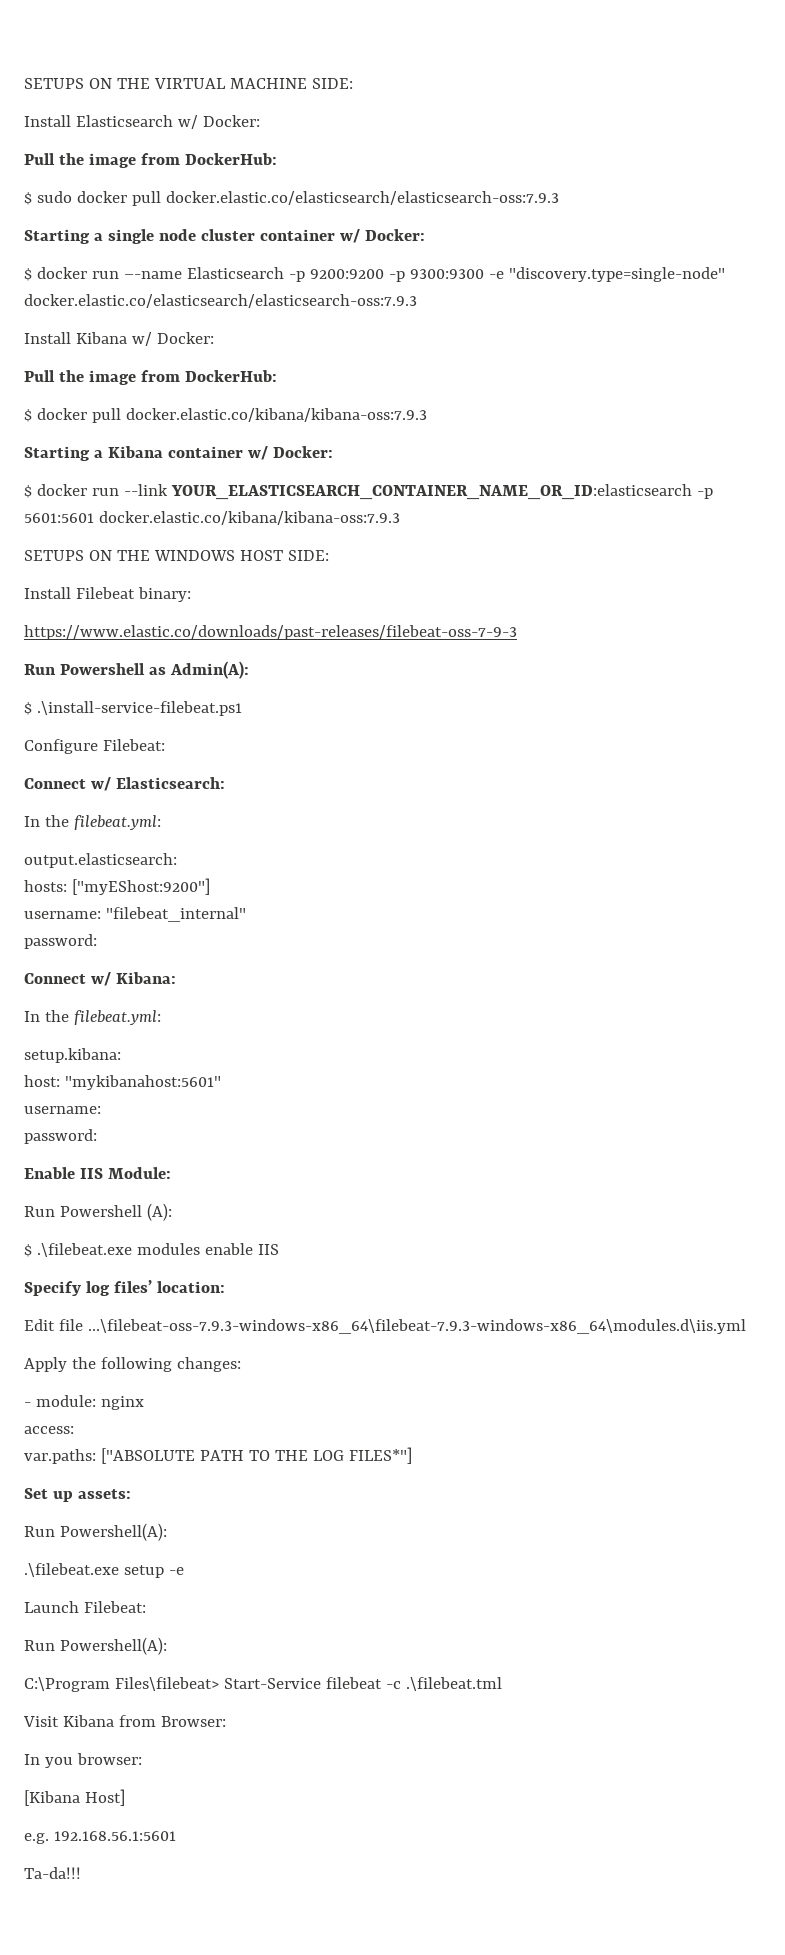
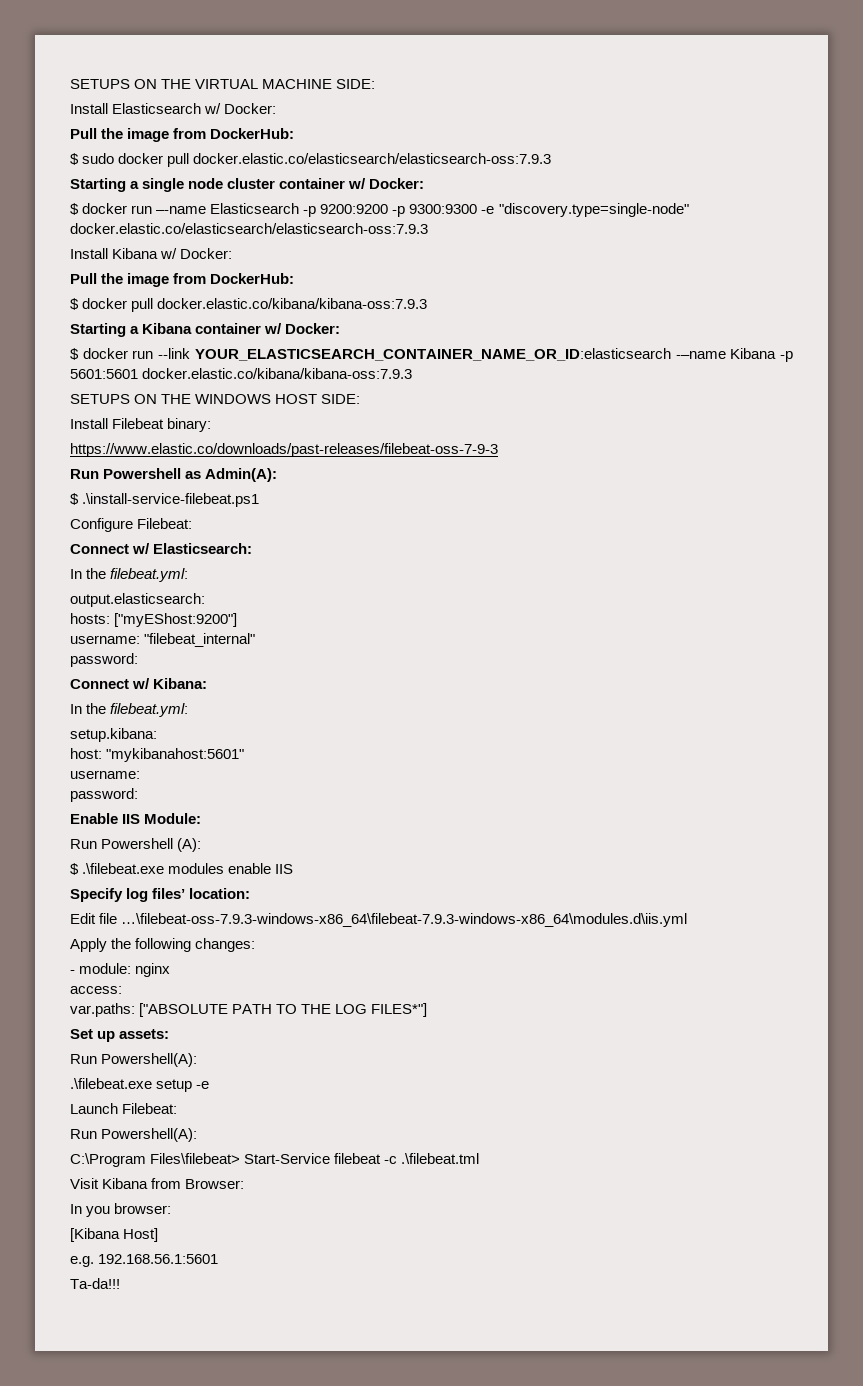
(692, 492) none -> [675,348,777,359] -–name Kibana

